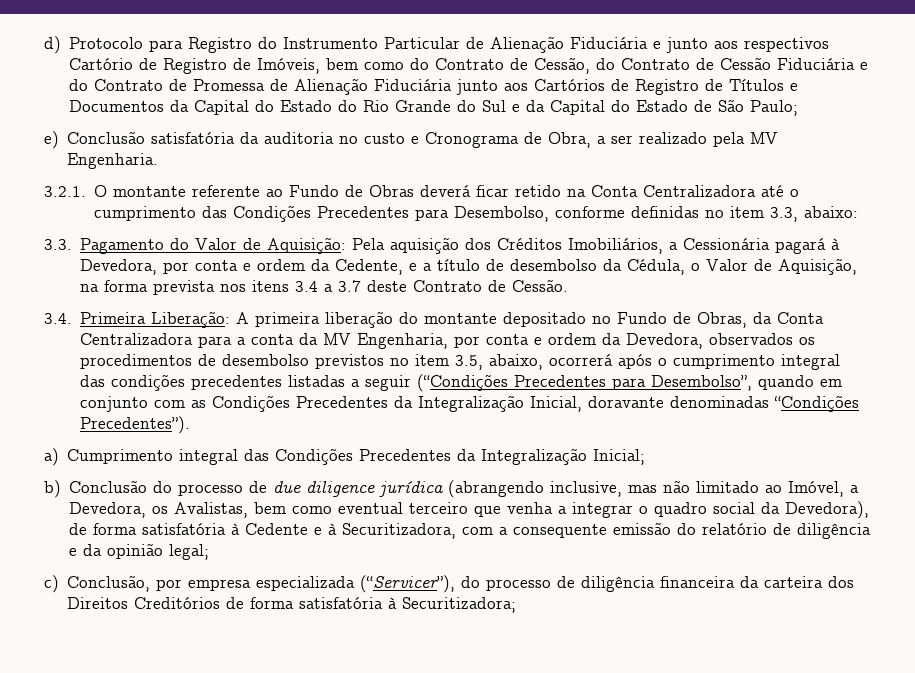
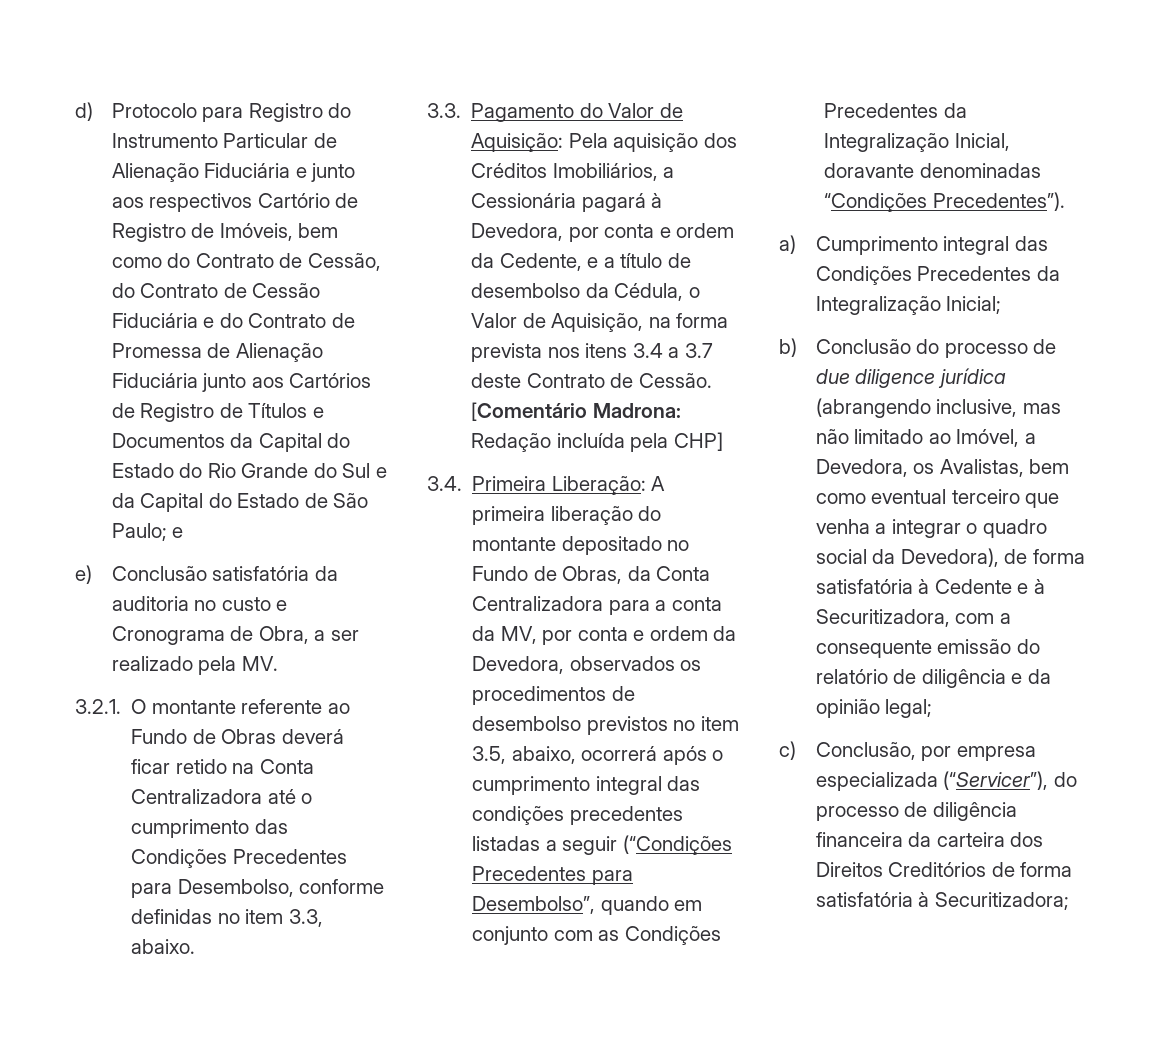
(799, 108) none -> [172,527,184,538] e
[750,132,779,144] [67,153,159,169] MV Engenharia. -> [241,656,278,671] MV.
[804,206,859,218] abaixo: -> [131,939,196,954] abaixo.
(569, 285) none -> [471,402,681,421] [471,432,723,452] [Comentário Madrona: Redação incluída pela CHP]
[323,333,449,349] MV Engenharia, -> [500,626,537,644] MV,

